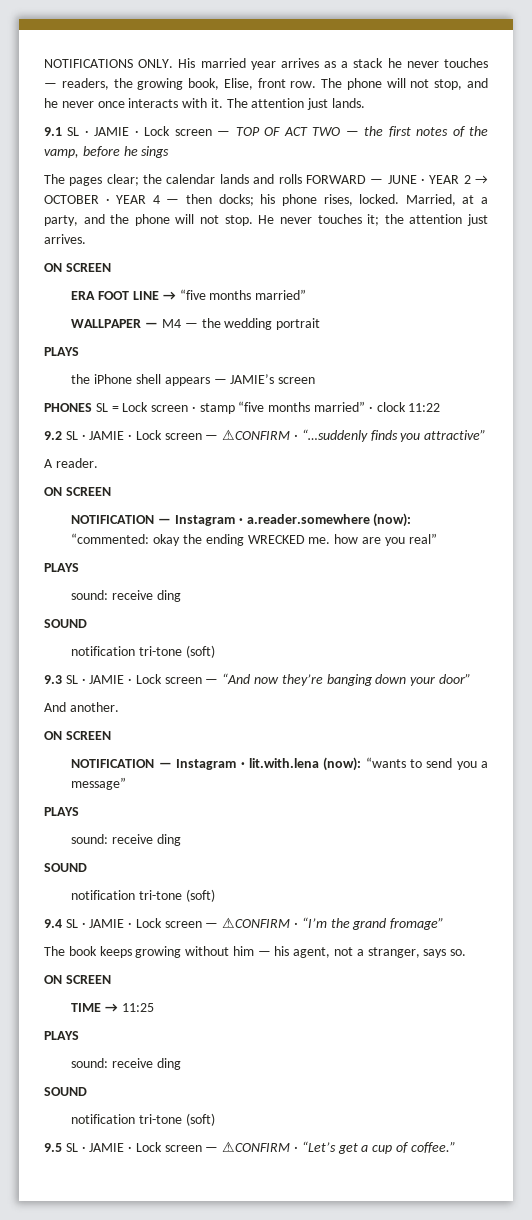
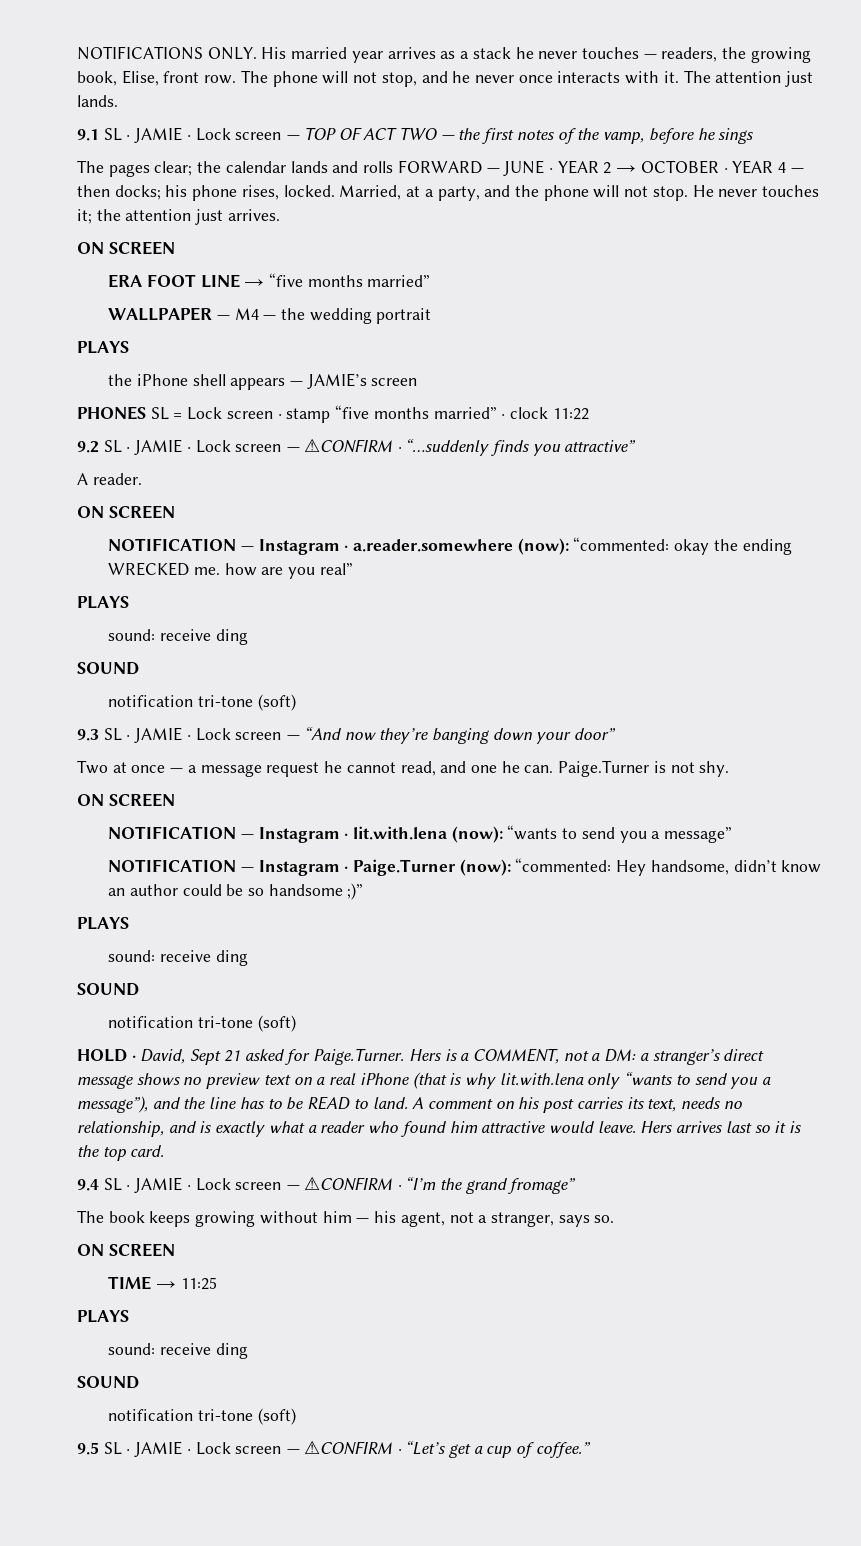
[44,702,119,712] And another. -> [77,760,730,777] Two at once — a message request he cannot read, and one he can. Paige.Turner is not shy.
[44,807,79,816] [71,834,182,846] [44,863,87,872] [71,889,216,902] // PLAYS // sound: receive ding // SOUND // notification tri-tone (soft) -> [108,858,822,876] [108,883,364,900] [77,917,129,930] [108,950,248,966] [77,983,139,996] [108,1015,296,1032] [77,1048,765,1065] [77,1072,772,1089] [77,1096,742,1113] [77,1121,802,1137] [77,1145,165,1161] // NOTIFICATION — Instagram · Paige.Turner (now): “commented: Hey handsome, didn’t know an author could be so handsome ;)” // PLAYS // sound: receive ding // SOUND // notification tri-tone (soft) // HOLD · David, Sept 21 asked for Paige.Turner. Hers is a COMMENT, not a DM: a stranger’s direct message shows no preview text on a real iPhone (that is why lit.with.lena only “wants to send you a message”), and the line has to be READ to land. A comment on his post carries its text, needs no relationship, and is exactly what a reader who found him attractive would leave. Hers arrives last so it is the top card.

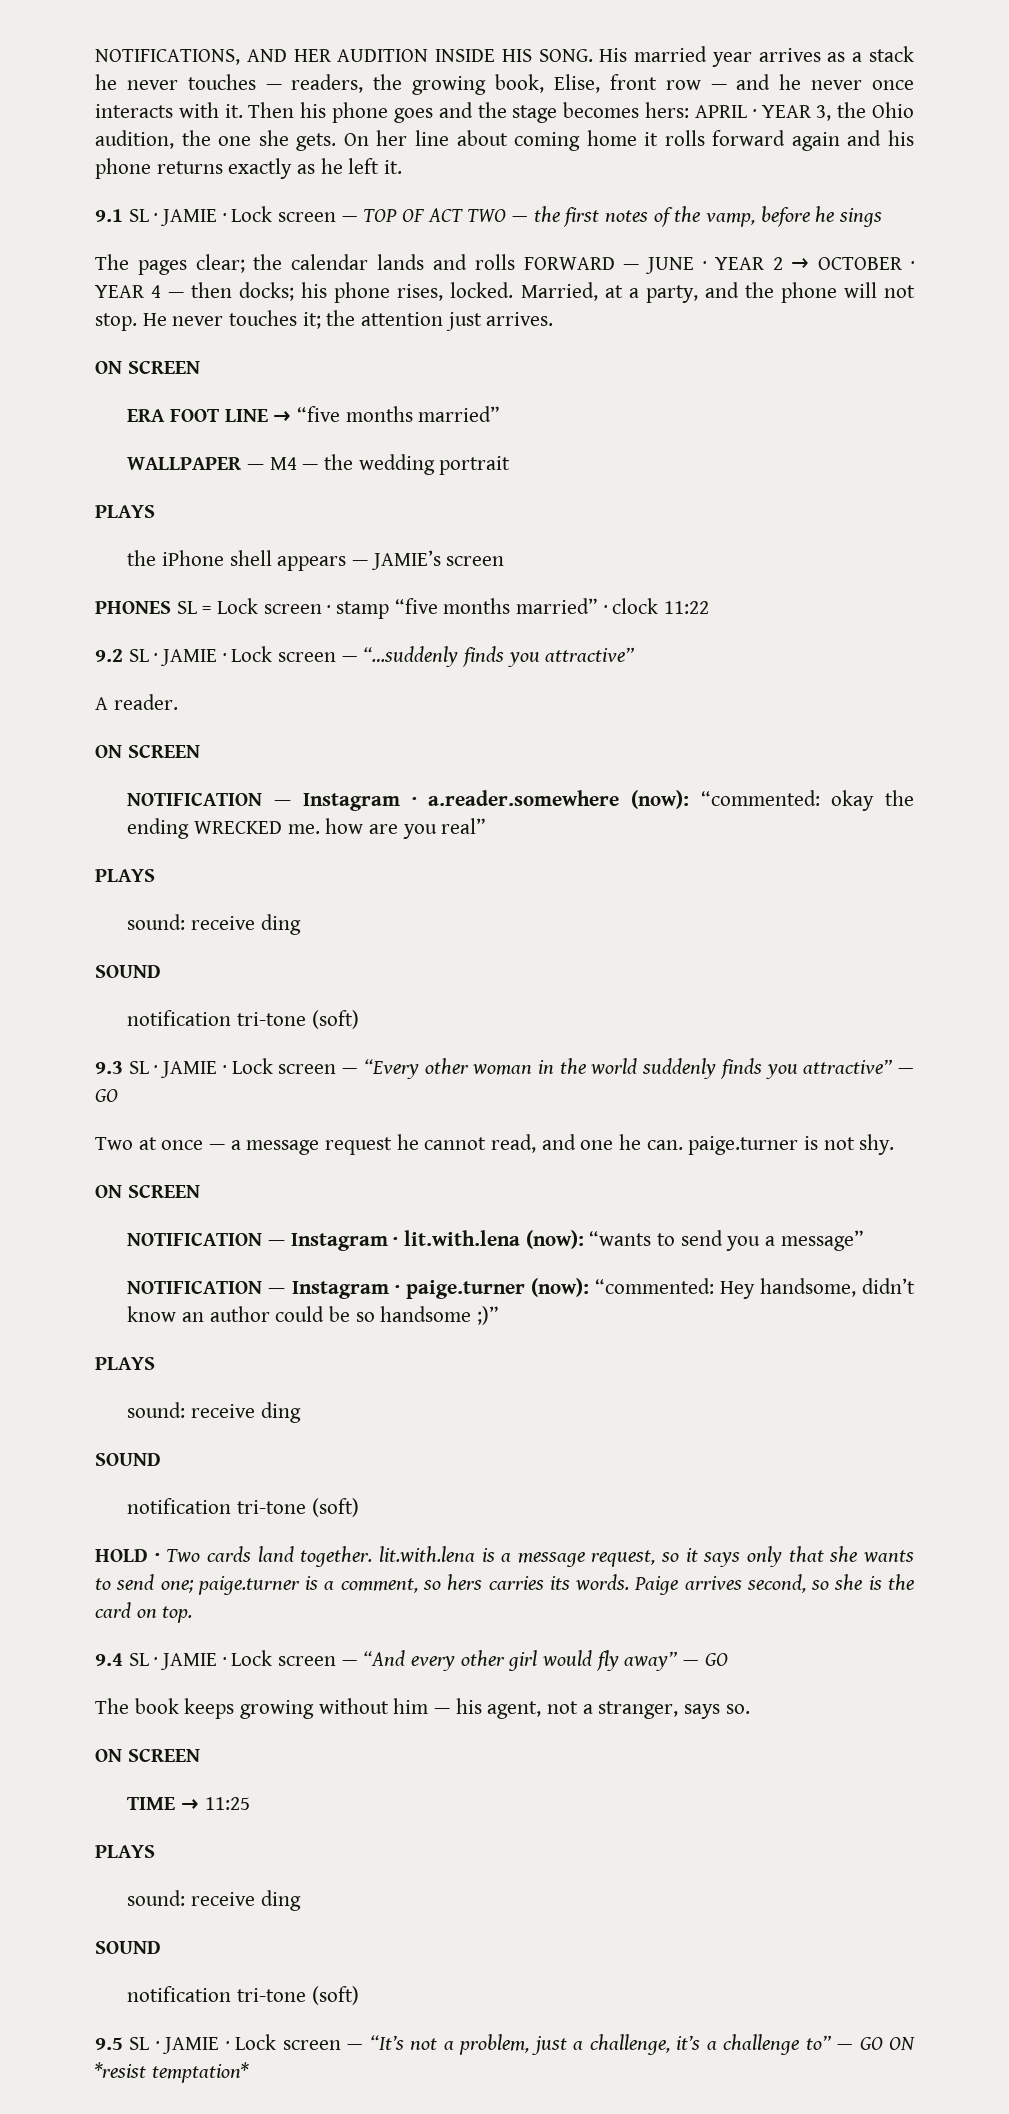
[77,46,257,60] NOTIFICATIONS ONLY. -> [95,49,593,65] NOTIFICATIONS, AND HER AUDITION INSIDE HIS SONG.
[204,70,417,87] row. The phone will not stop, -> [665,80,727,90] row —
[683,70,814,87] [77,95,118,107] The attention just lands. -> [248,102,915,123] [95,130,914,151] [95,158,403,179] Then his phone goes and the stage becomes hers: APRIL · YEAR 3, the Ohio audition, the one she gets. On her line about coming home it rolls forward again and his phone returns exactly as he left it.
[303,438,402,453] ⚠CONFIRM · -> (358, 659) none
[303,727,617,744] “And now they’re banging down your door” -> [363,1058,914,1079] [95,1089,118,1102] “Every other woman in the world suddenly finds you attractive” — GO
[558,760,650,777] Paige.Turner -> [688,1136,799,1155] paige.turner
[352,859,456,876] Paige.Turner -> [405,1280,525,1299] paige.turner
[140,1048,765,1065] [77,1072,772,1089] [77,1096,742,1113] [77,1121,802,1137] [77,1145,165,1161] David, Sept 21 asked for Paige.Turner. Hers is a COMMENT, not a DM: a stranger’s direct message shows no preview text on a real iPhone (that is why lit.with.lena only “wants to send you a message”), and the line has to be READ to land. A comment on his post carries its text, needs no relationship, and is exactly what a reader who found him attractive would leave. Hers arrives last so it is the top card. -> [166,1546,914,1567] [95,1574,915,1595] [95,1602,193,1623] Two cards land together. lit.with.lena is a message request, so it says only that she wants to send one; paige.turner is a comment, so hers carries its words. Paige arrives second, so she is the card on top.
[303,1176,577,1194] ⚠CONFIRM · “I’m the grand fromage” -> [363,1650,728,1671] “And every other girl would fly away” — GO
[303,1440,591,1458] ⚠CONFIRM · “Let’s get a cup of coffee.” -> [369,2034,916,2055] [94,2062,249,2083] “It’s not a problem, just a challenge, it’s a challenge to” — GO ON *resist temptation*

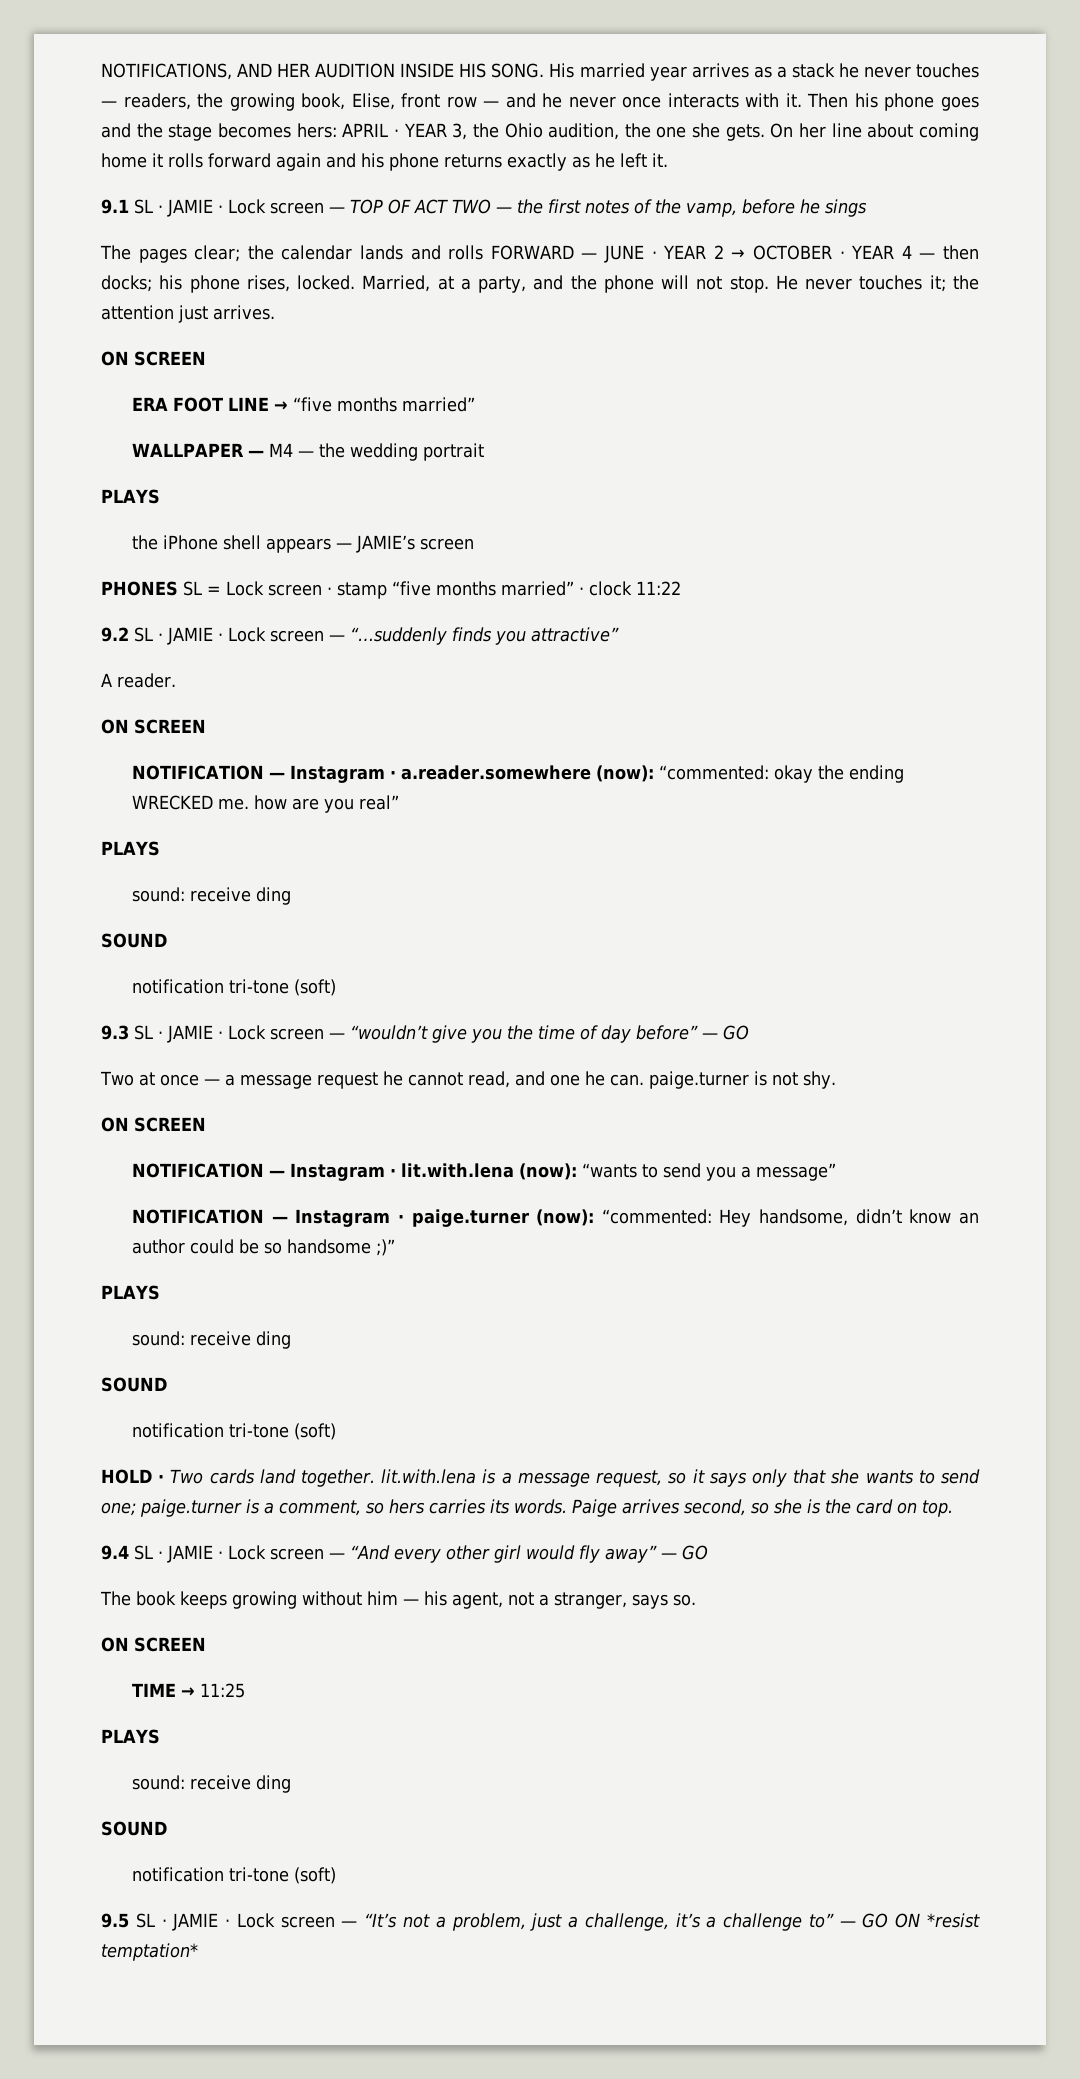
[363,1058,893,1079] “Every other woman in the world suddenly finds you attractive” -> [350,1025,698,1043] “wouldn’t give you the time of day before”

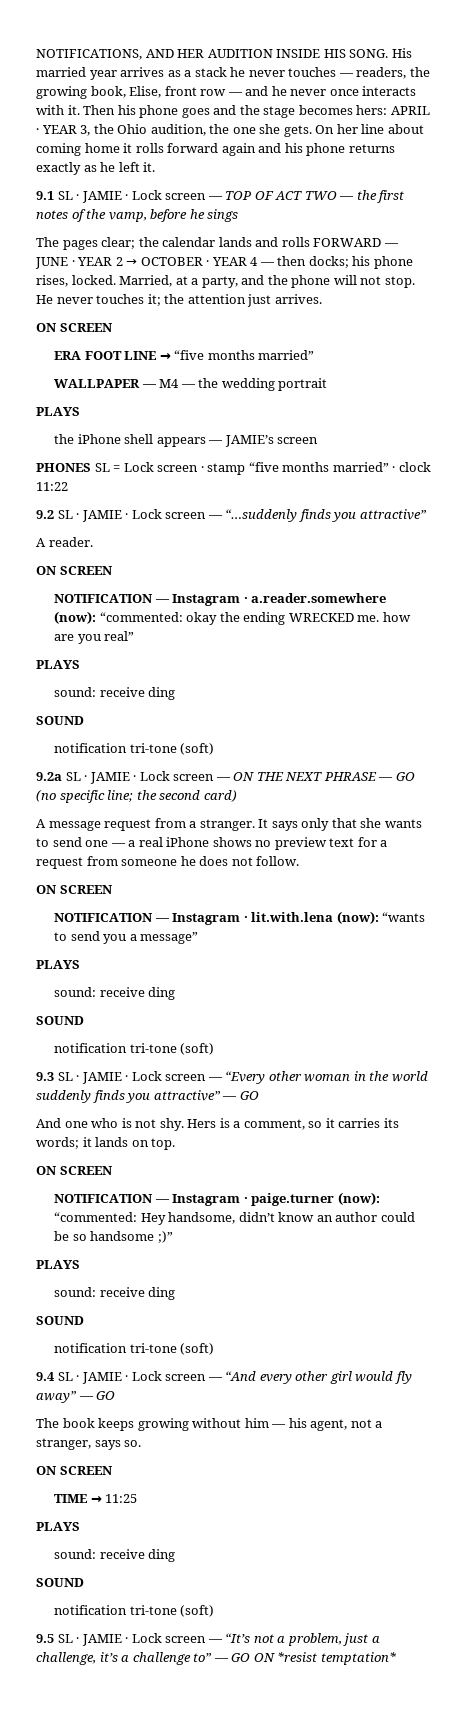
[101,1025,749,1043] [100,1071,836,1089] 9.3 SL · JAMIE · Lock screen — “wouldn’t give you the time of day before” — GO // Two at once — a message request he cannot read, and one he can. paige.turner is not shy. -> [36,771,415,784] [36,790,237,803] [36,818,422,831] [36,837,388,850] [36,856,300,869] 9.2a SL · JAMIE · Lock screen — ON THE NEXT PHRASE — GO (no specific line; the second card) // A message request from a stranger. It says only that she wants to send one — a real iPhone shows no preview text for a request from someone he does not follow.
(836, 1172) none -> [36,960,80,969] [54,987,176,1000] [36,1016,84,1025] [54,1043,215,1055] [36,1071,428,1084] [36,1090,259,1103] [36,1118,399,1131] [36,1137,176,1150] [36,1166,113,1175] // PLAYS // sound: receive ding // SOUND // notification tri-tone (soft) // 9.3 SL · JAMIE · Lock screen — “Every other woman in the world suddenly finds you attractive” — GO // And one who is not shy. Hers is a comment, so it carries its words; it lands on top. // ON SCREEN
[101,1469,980,1487] [101,1499,953,1517] // HOLD · Two cards land together. lit.with.lena is a message request, so it says only that she wants to send one; paige.turner is a comment, so hers carries its words. Paige arrives second, so she is the card on top. -> (215, 1349) none

